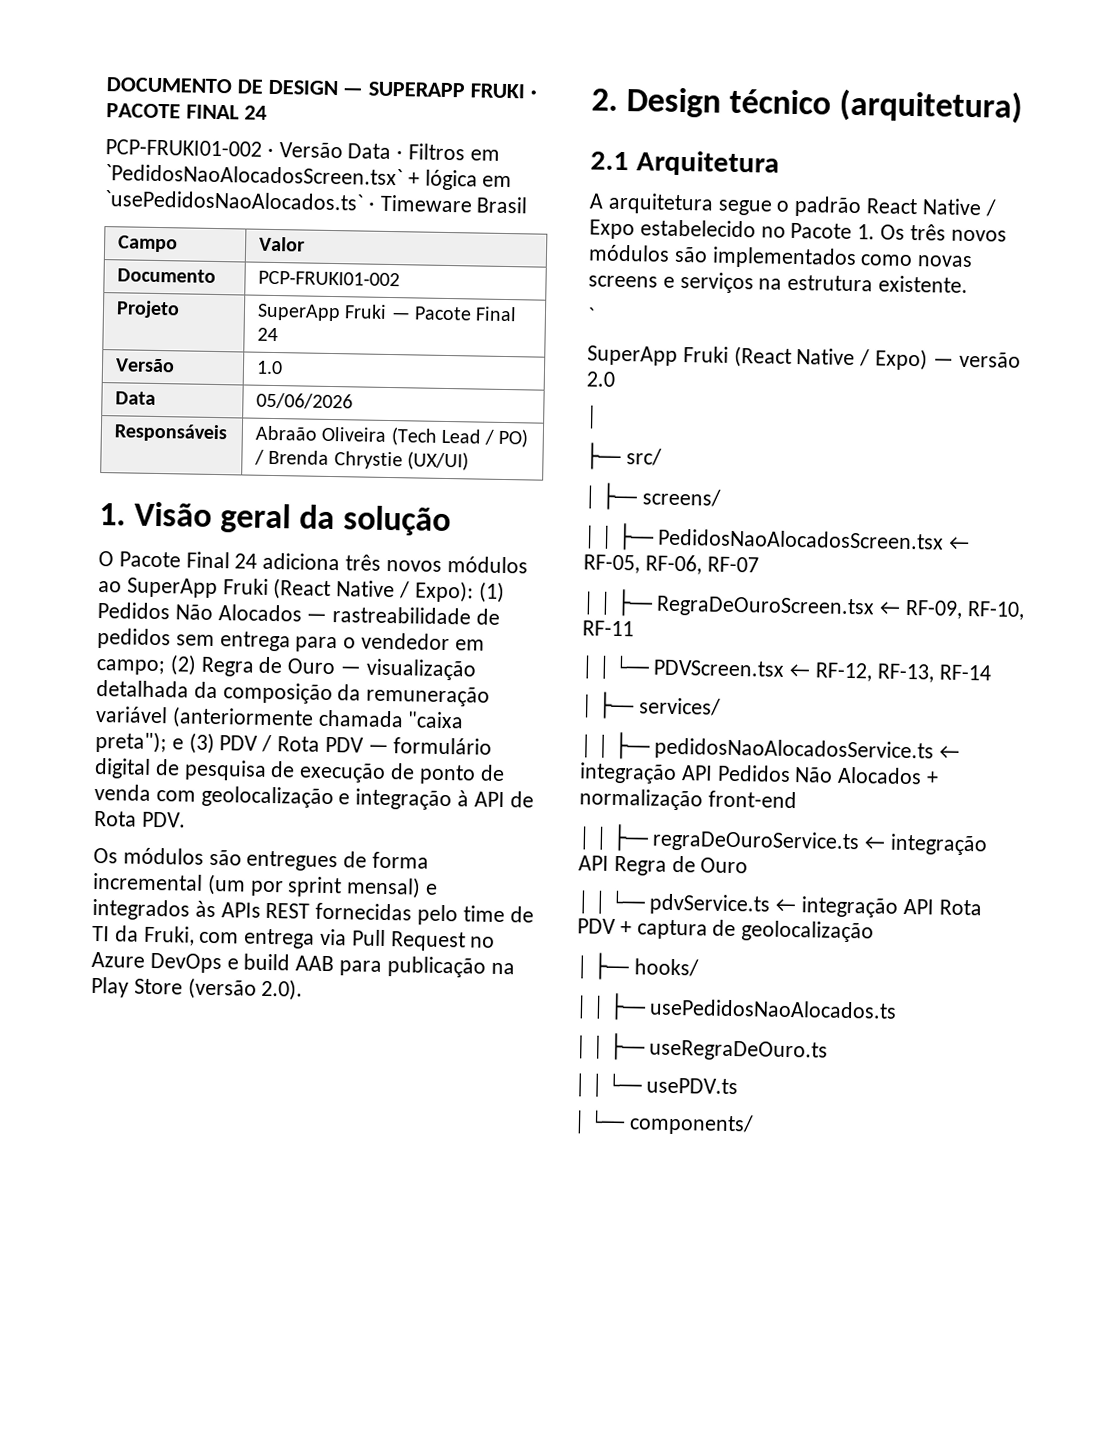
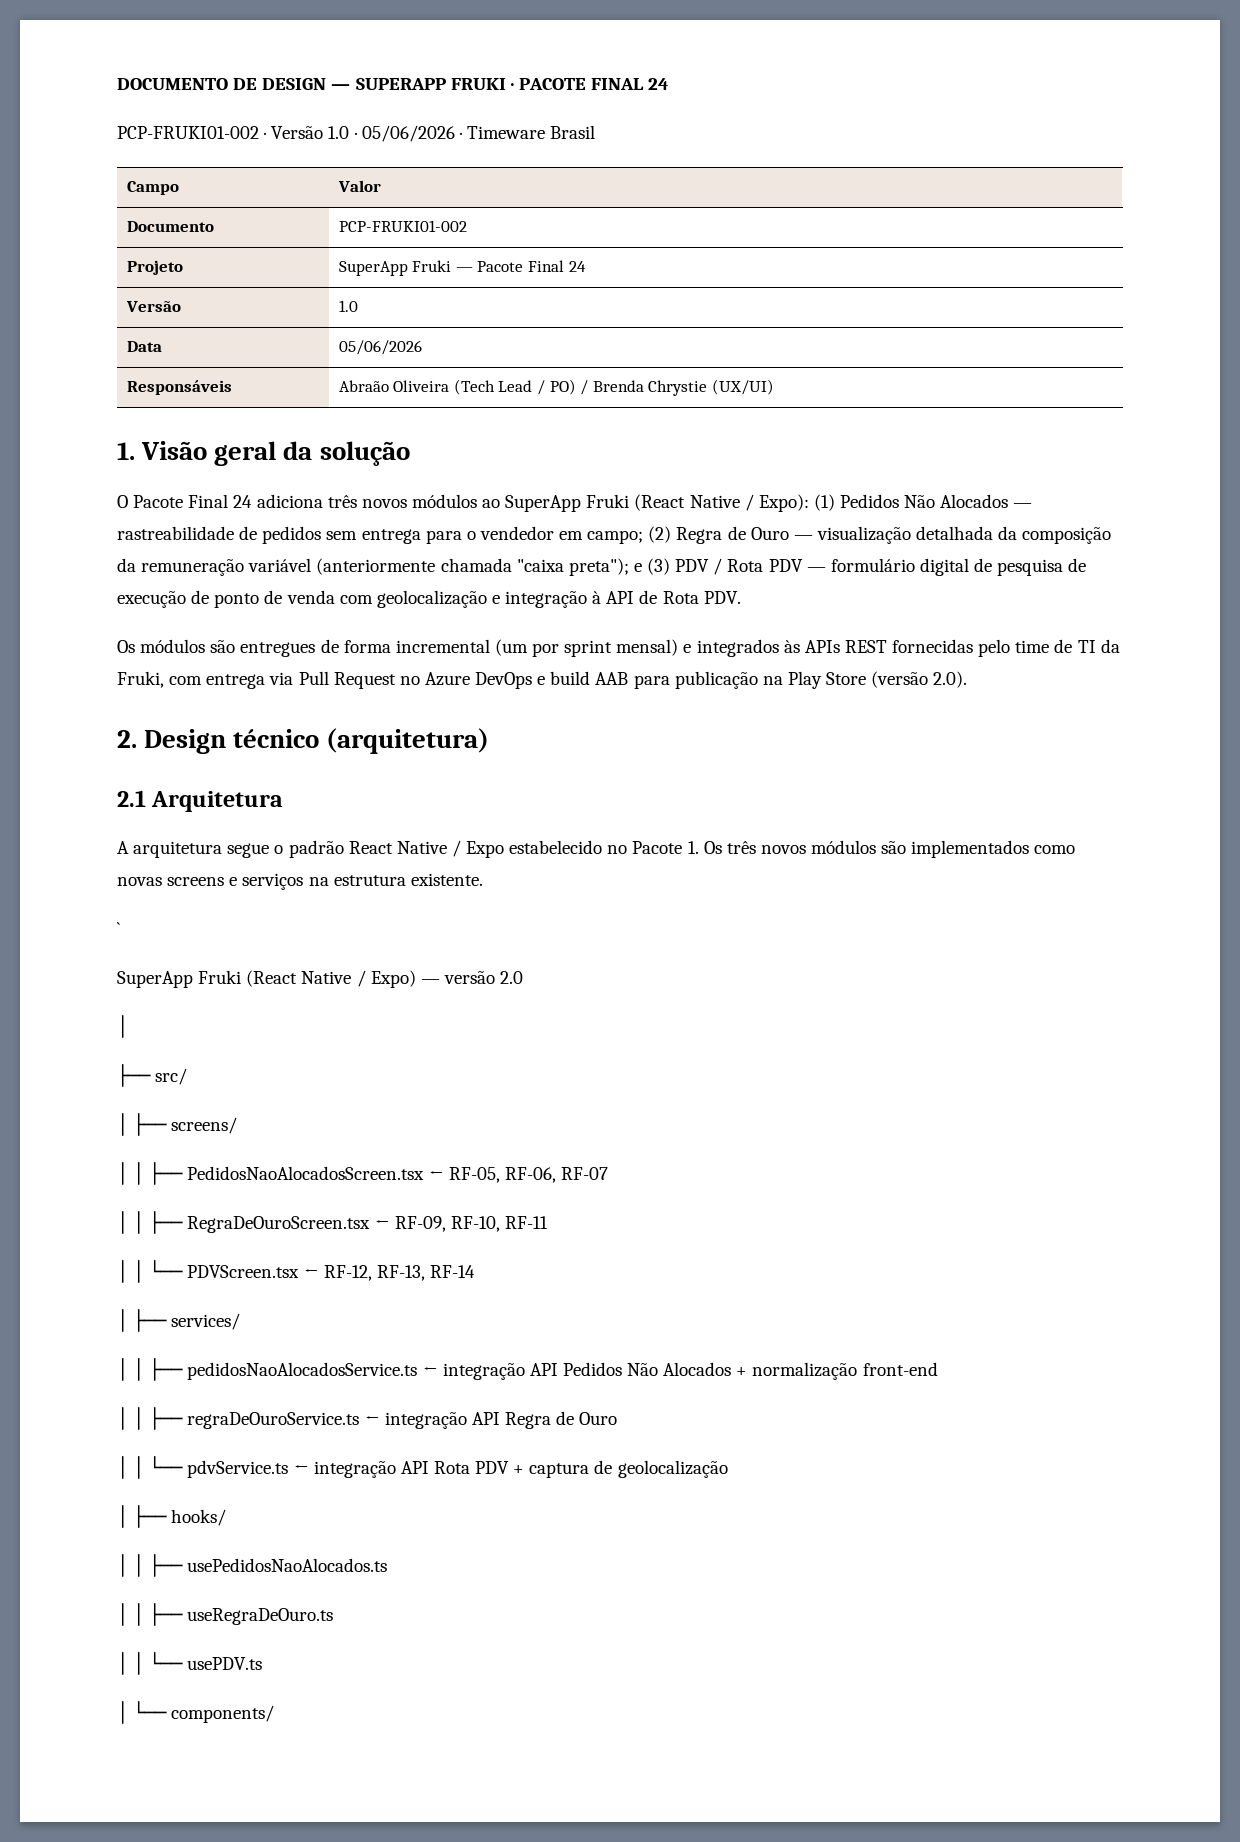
[347,143,500,161] [105,164,513,191] [104,190,364,211] Data · Filtros em `PedidosNaoAlocadosScreen.tsx` + lógica em `usePedidosNaoAlocados.ts` -> [328,125,455,142] 1.0 · 05/06/2026

